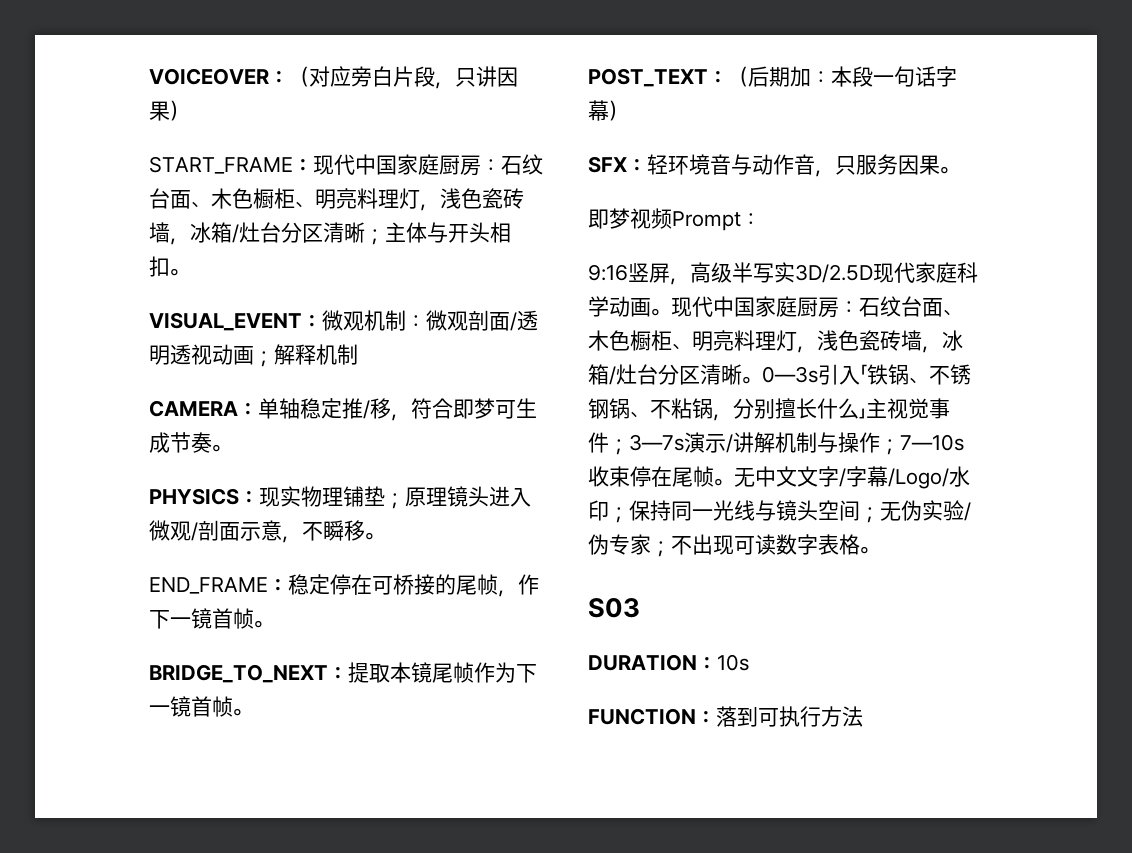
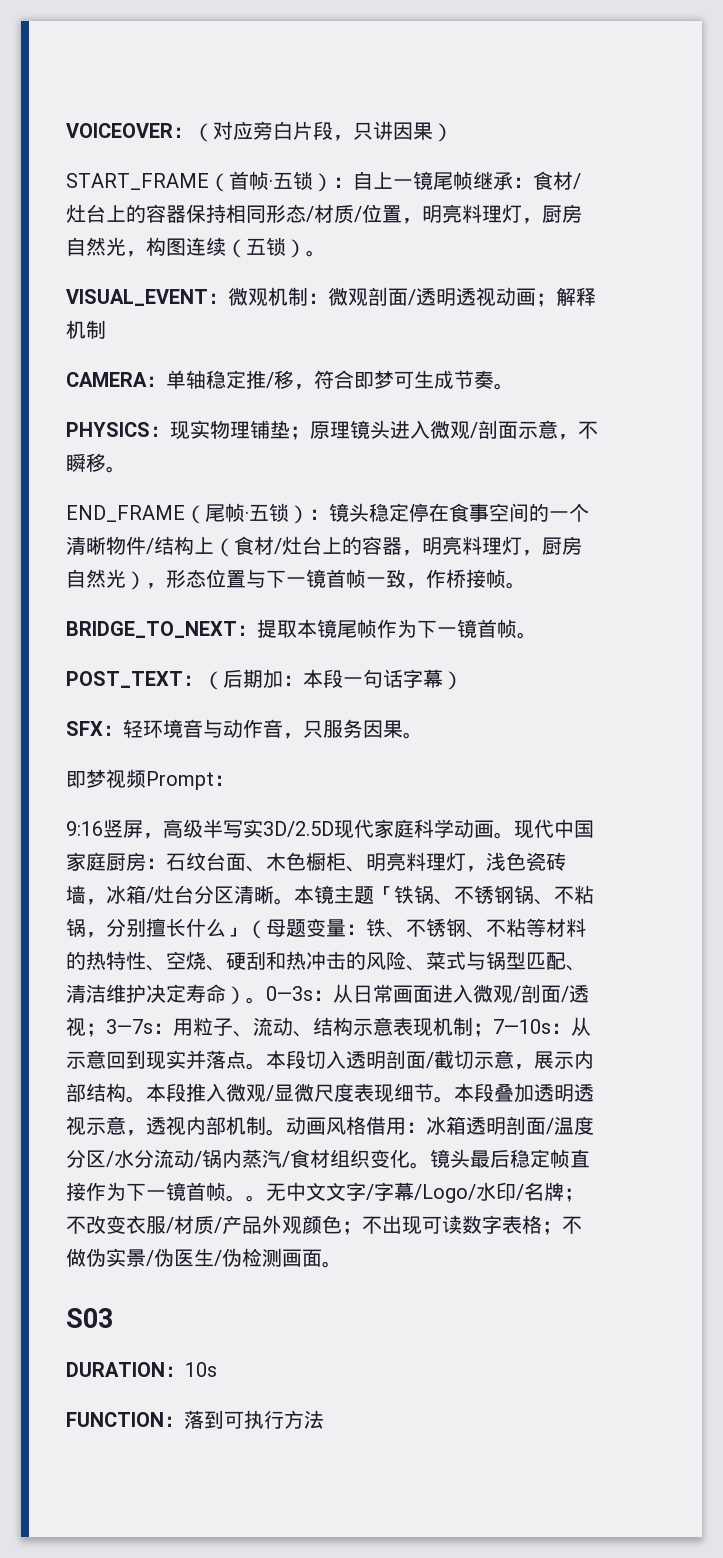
[293,154,543,176] [149,188,524,211] [149,222,511,245] [149,256,170,277] ：现代中国家庭厨房：石纹台面、木色橱柜、明亮料理灯，浅色瓷砖墙，冰箱/灶台分区清晰；主体与开头相扣 -> [209,171,581,192] [66,204,582,224] [66,237,306,258] （首帧·五锁）：自上一镜尾帧继承：食材/灶台上的容器保持相同形态/材质/位置，明亮料理灯，厨房自然光，构图连续（五锁）
[268,574,539,597] [149,608,233,629] ：稳定停在可桥接的尾帧，作下一镜首 -> [185,503,589,524] [66,536,582,557] [66,569,486,590] （尾帧·五锁）：镜头稳定停在食事空间的一个清晰物件/结构上（食材/灶台上的容器，明亮料理灯，厨房自然光），形态位置与下一镜首帧一致，作桥接
[762,364,860,385] 0—3s引入 -> [294,885,374,904] 本镜主题
[866,398,950,419] [588,432,964,455] [588,466,714,487] 主视觉事件；3—7s演示/讲解机制与操作；7—10s收束停在尾帧 -> [246,918,586,939] [66,951,586,971] [66,984,589,1005] [66,1017,591,1037] [66,1050,594,1070] [66,1083,594,1103] [66,1116,594,1136] [66,1149,590,1169] [66,1182,246,1202] （母题变量：铁、不锈钢、不粘等材料的热特性、空烧、硬刮和热冲击的风险、菜式与锅型匹配、清洁维护决定寿命）。0—3s：从日常画面进入微观/剖面/透视；3—7s：用粒子、流动、结构示意表现机制；7—10s：从示意回到现实并落点。本段切入透明剖面/截切示意，展示内部结构。本段推入微观/显微尺度表现细节。本段叠加透明透视示意，透视内部机制。动画风格借用：冰箱透明剖面/温度分区/水分流动/锅内蒸汽/食材组织变化。镜头最后稳定帧直接作为下一镜首帧。
[609,500,971,523] [588,534,651,555] ；保持同一光线与镜头空间；无伪实验/伪专家 -> [516,1182,584,1202] [66,1215,342,1234] /名牌；不改变衣服/材质/产品外观颜色
(860, 544) none -> [542,1216,582,1235] [66,1248,322,1267] ；不做伪实景/伪医生/伪检测画面

